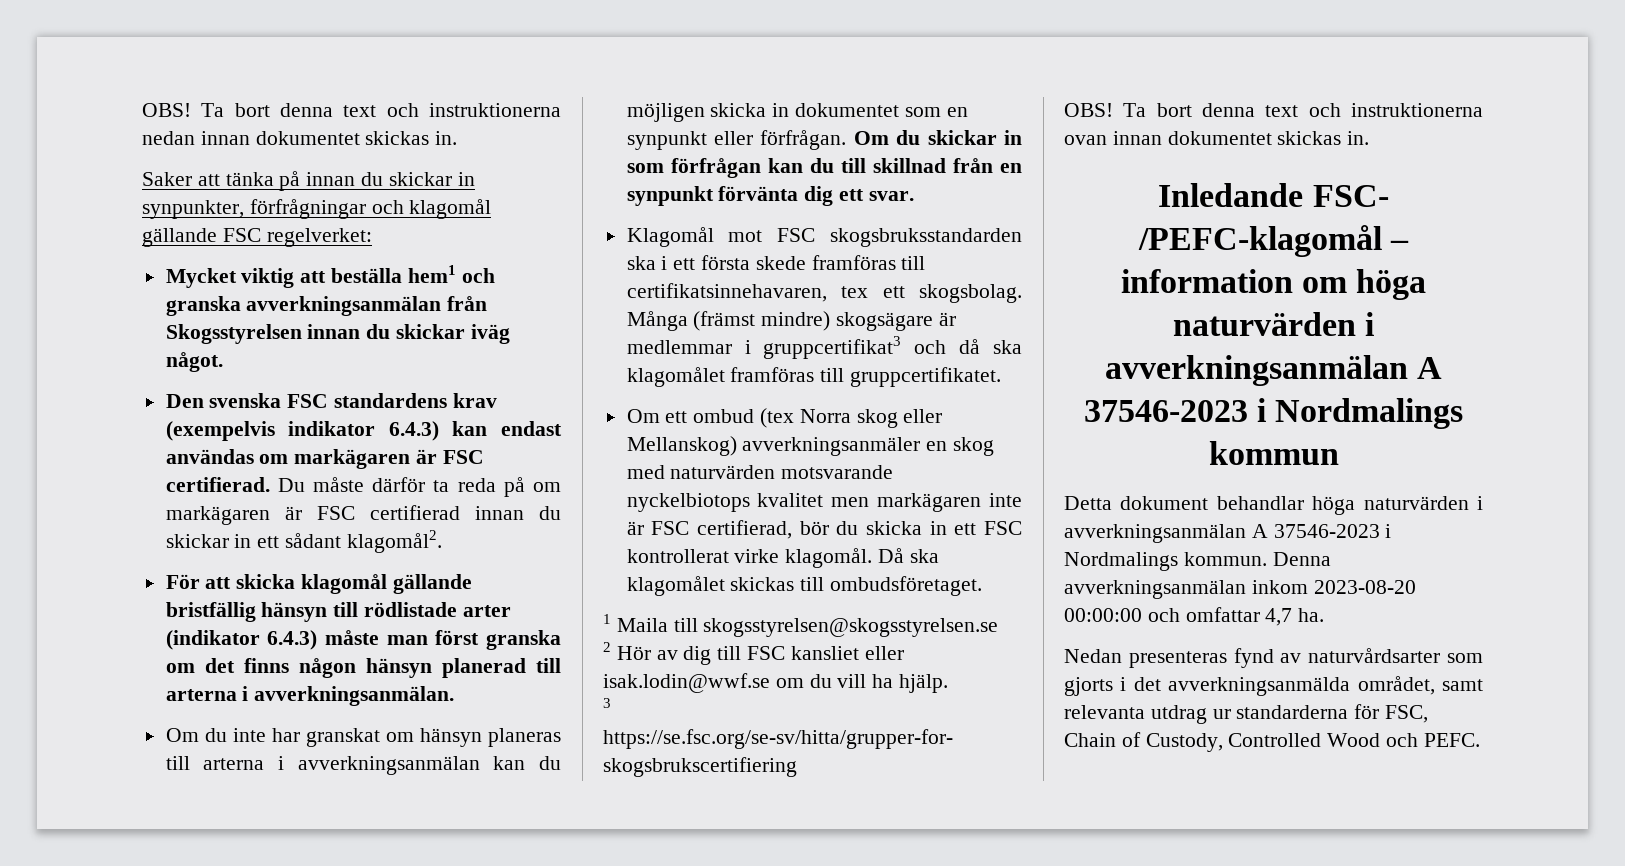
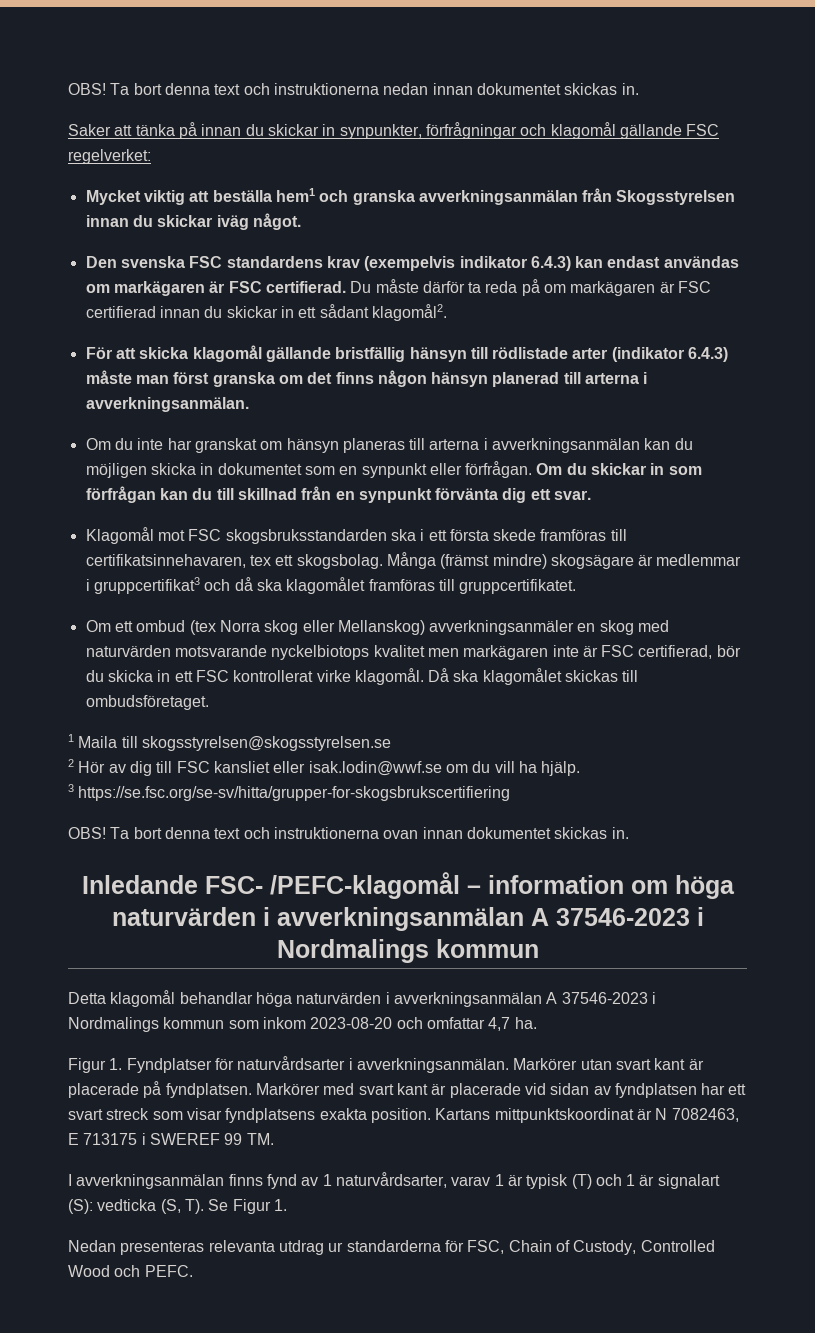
[1120,496,1209,510] dokument -> [110,990,176,1007] klagomål
[1183,552,1331,566] [1064,580,1246,599] kommun. Denna avverkningsanmälan -> [163,1017,259,1029] kommun som
[1064,608,1142,622] 00:00:00 -> (393, 1023) none
[1064,648,1483,668] [1064,676,1483,696] Nedan presenteras fynd av naturvårdsarter som gjorts i det avverkningsanmälda området, samt -> [68,1056,704,1073] [68,1081,747,1098] [68,1108,739,1123] [68,1133,274,1145] [68,1172,720,1189] [68,1199,287,1214] [68,1240,205,1255] Figur 1. Fyndplatser för naturvårdsarter i avverkningsanmälan. Markörer utan svart kant är placerade på fyndplatsen. Markörer med svart kant är placerade vid sidan av fyndplatsen har ett svart streck som visar fyndplatsens exakta position. Kartans mittpunktskoordinat är N 7082463, E 713175 i SWEREF 99 TM. // I avverkningsanmälan finns fynd av 1 naturvårdsarter, varav 1 är typisk (T) och 1 är signalart (S): vedticka (S, T). Se Figur 1. // Nedan presenteras

